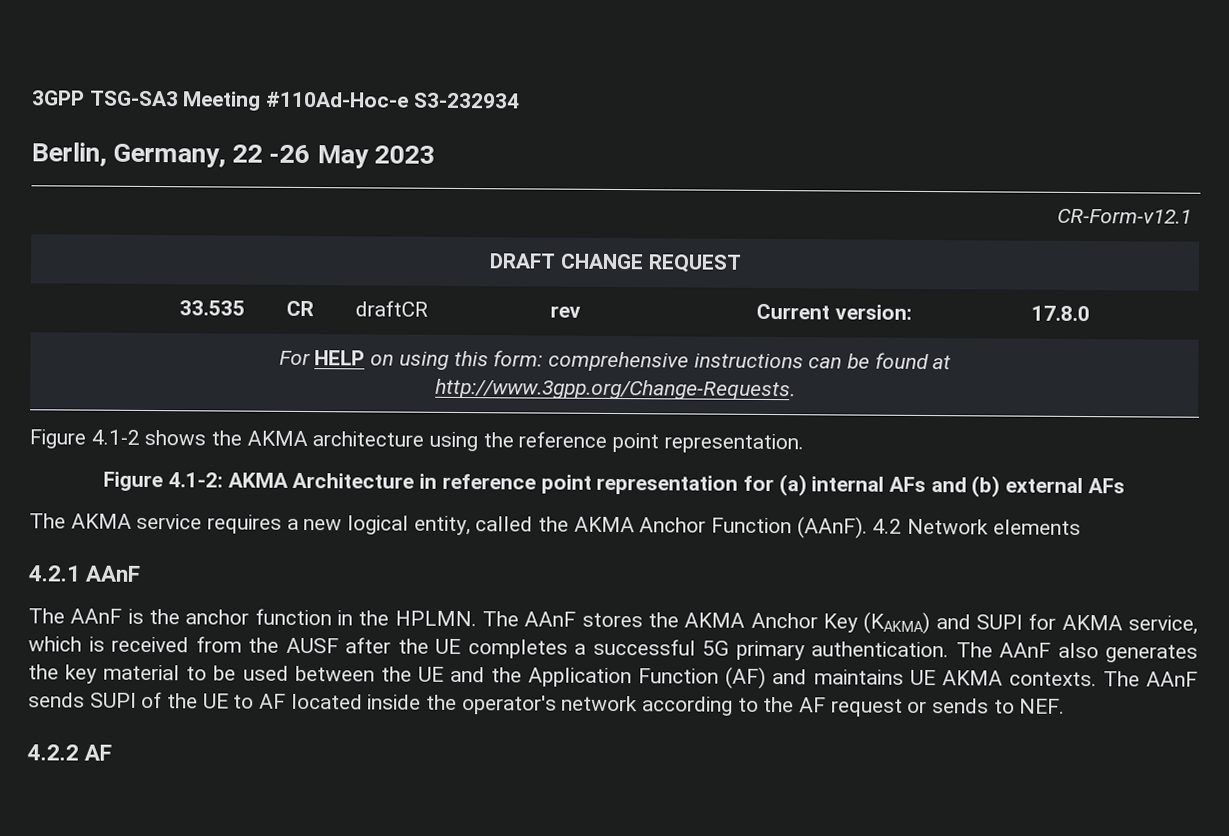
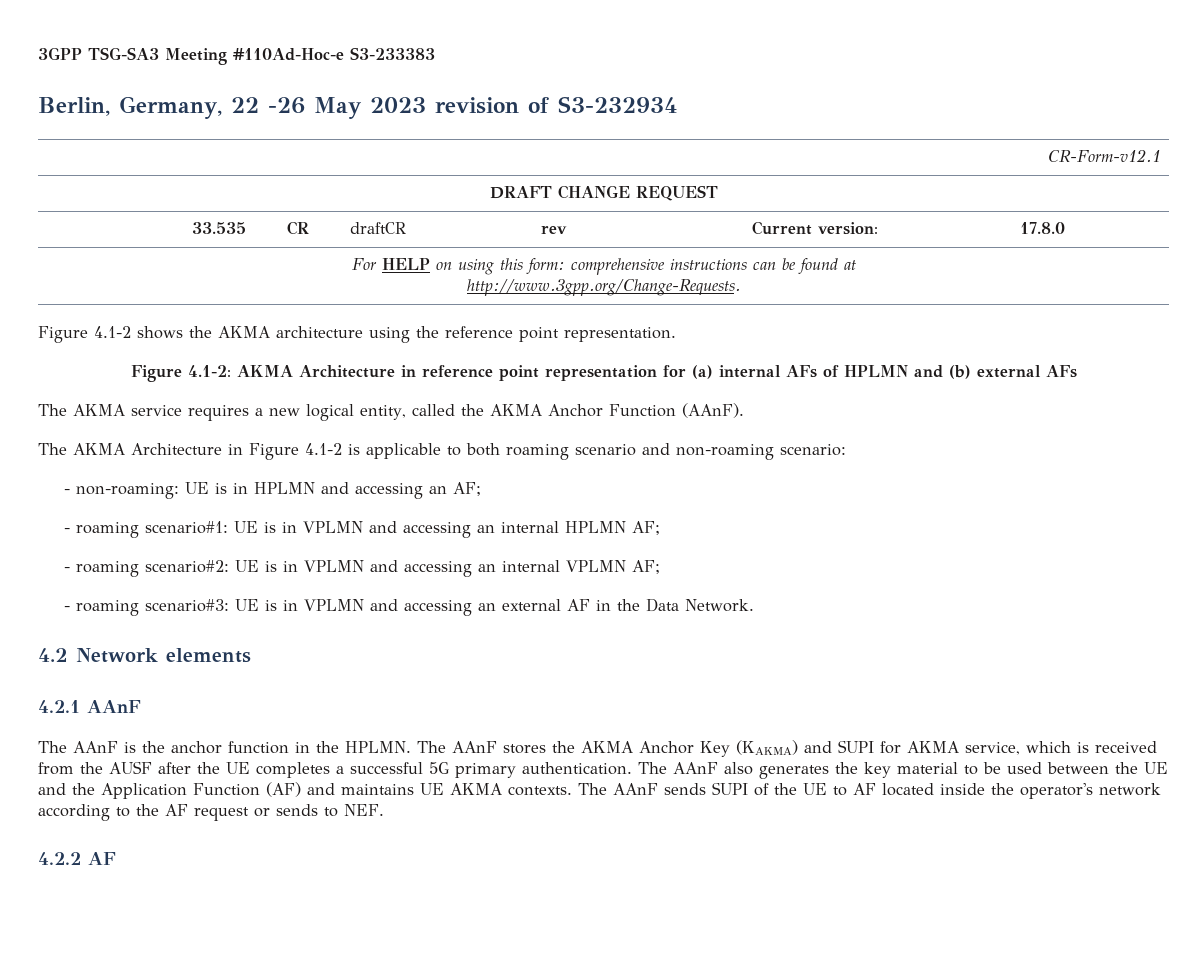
[412,92,520,109] S3-232934 -> [350,47,435,60] S3-233383
(435, 154) none -> [434,96,678,114] revision of S3-232934
(926, 484) none -> [822,365,908,377] of HPLMN
(868, 527) none -> [38,443,846,460] [63,482,481,499] [63,521,660,538] [63,560,660,577] [63,598,754,616] // The AKMA Architecture in Figure 4.1-2 is applicable to both roaming scenario and non-roaming scenario: // - non-roaming: UE is in HPLMN and accessing an AF; // - roaming scenario#1: UE is in VPLMN and accessing an internal HPLMN AF; // - roaming scenario#2: UE is in VPLMN and accessing an internal VPLMN AF; // - roaming scenario#3: UE is in VPLMN and accessing an external AF in the Data Network. //

